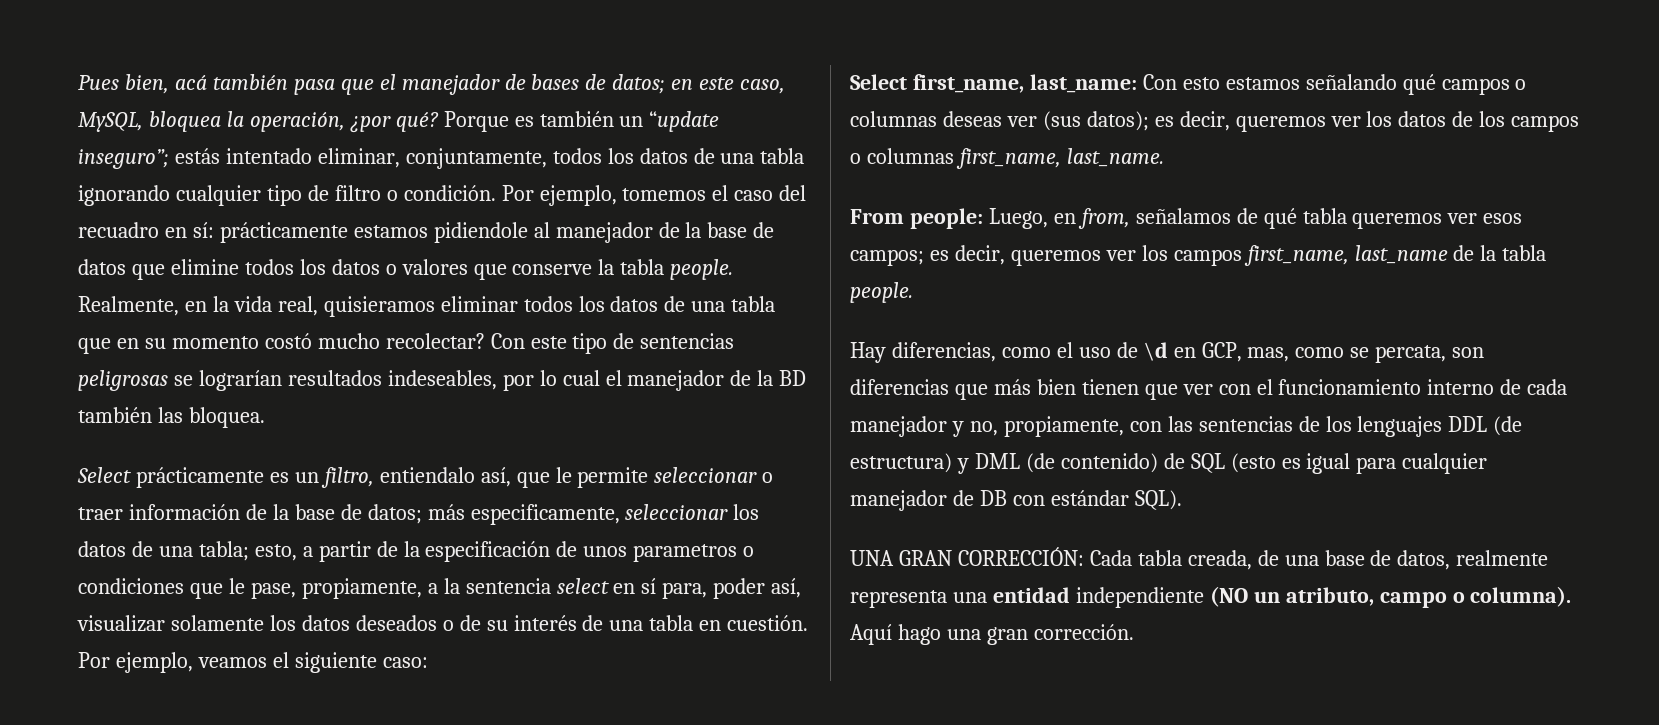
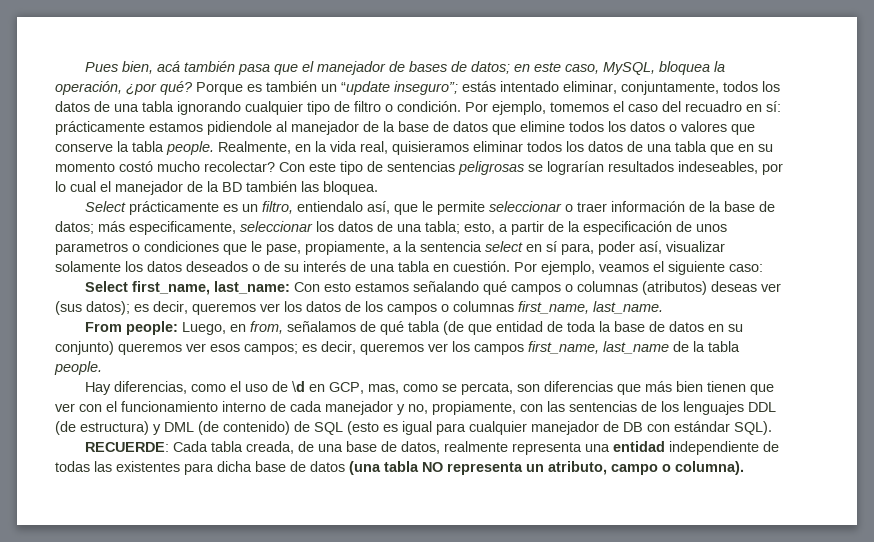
(937, 119) none -> [642,281,708,295] (atributos)
(1347, 216) none -> [443,321,744,335] [55,341,114,355] (de que entidad de toda la base de datos en su conjunto)
[850,547,1084,566] UNA GRAN CORRECCIÓN: -> [85,442,170,452] RECUERDE:
[1209,586,1248,607] (NO -> [763,441,780,452] [55,461,523,475] de todas las existentes para dicha base de datos (una tabla NO representa
[850,624,1134,645] Aquí hago una gran corrección. -> (744, 468) none

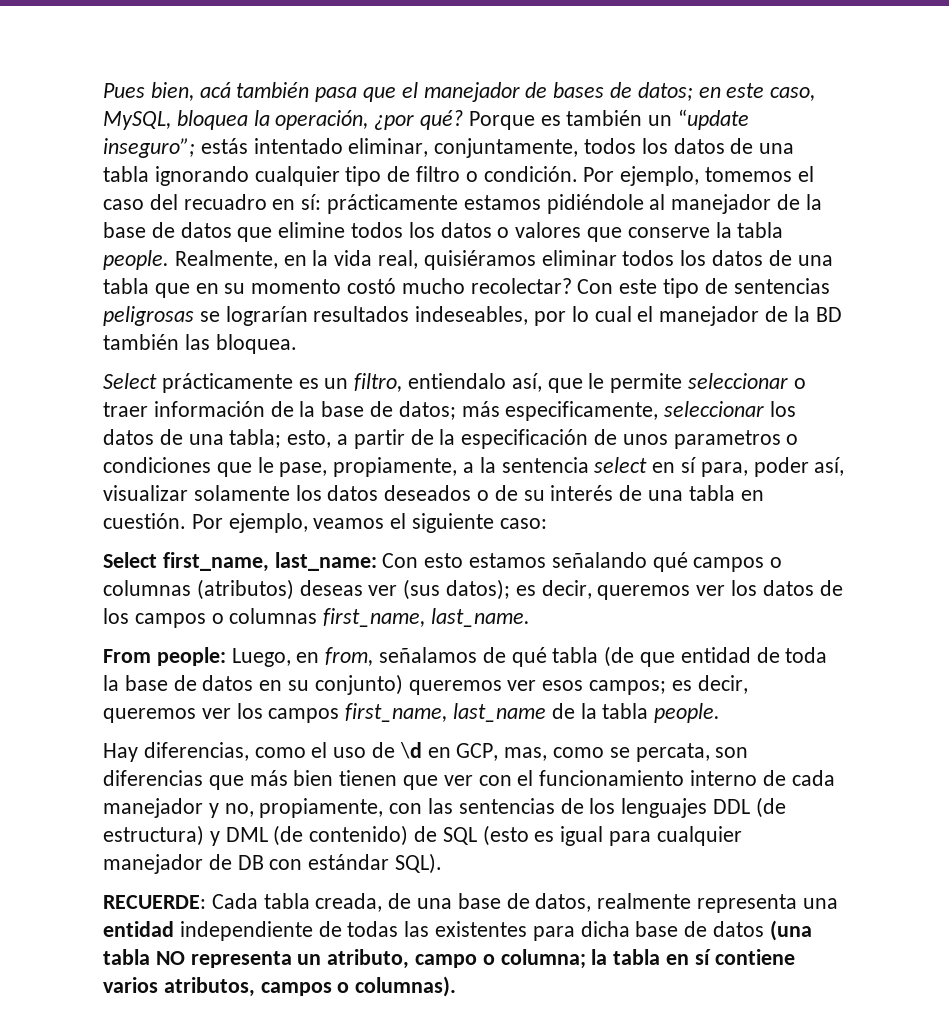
[207,121,272,135] pidiendole -> [546,194,644,214] pidiéndole
[392,141,469,155] quisieramos -> [423,250,536,270] quisiéramos
[675,461,744,475] columna). -> [500,949,795,969] [103,976,457,997] columna; la tabla en sí contiene varios atributos, campos o columnas).

